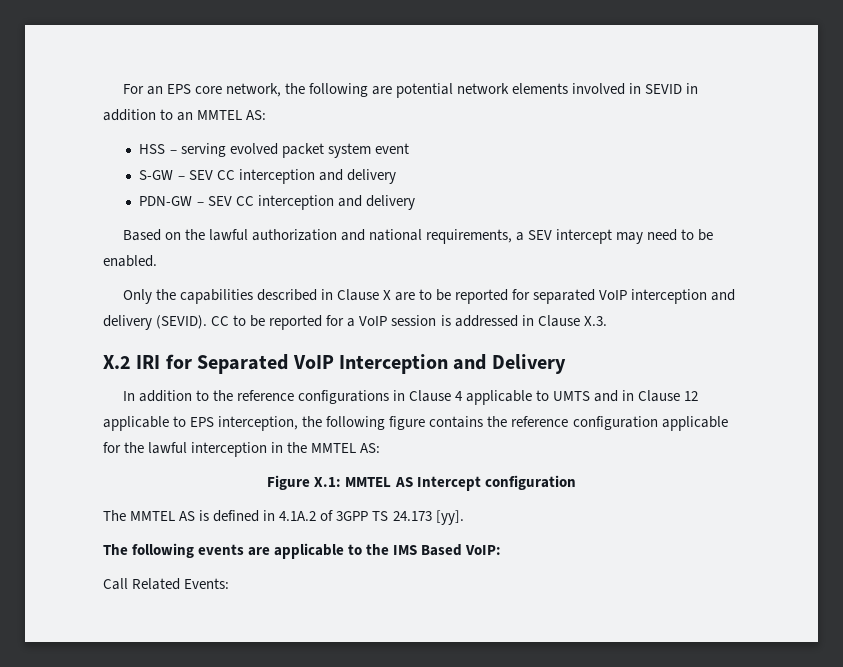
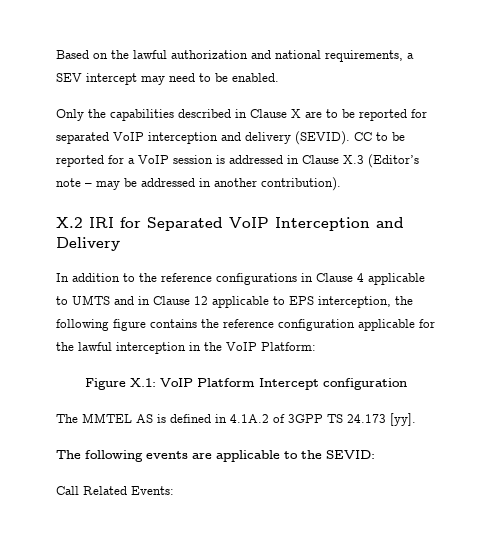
[122,83,699,98] [103,109,267,121] [139,143,409,158] [139,169,396,184] [139,195,415,210] For an EPS core network, the following are potential network elements involved in SEVID in addition to an MMTEL AS: // HSS – serving evolved packet system event // S-GW – SEV CC interception and delivery // PDN-GW – SEV CC interception and delivery // -> (56, 54) none
[583,316,607,326] X.3. -> [343,154,419,168] [56,177,341,191] X.3 (Editor’s note – may be addressed in another contribution).
[311,443,381,453] MMTEL AS: -> [226,342,316,351] VoIP Platform:
[345,477,413,487] MMTEL AS -> [159,378,255,387] VoIP Platform
[393,544,502,556] IMS Based VoIP: -> [326,450,375,459] SEVID:

